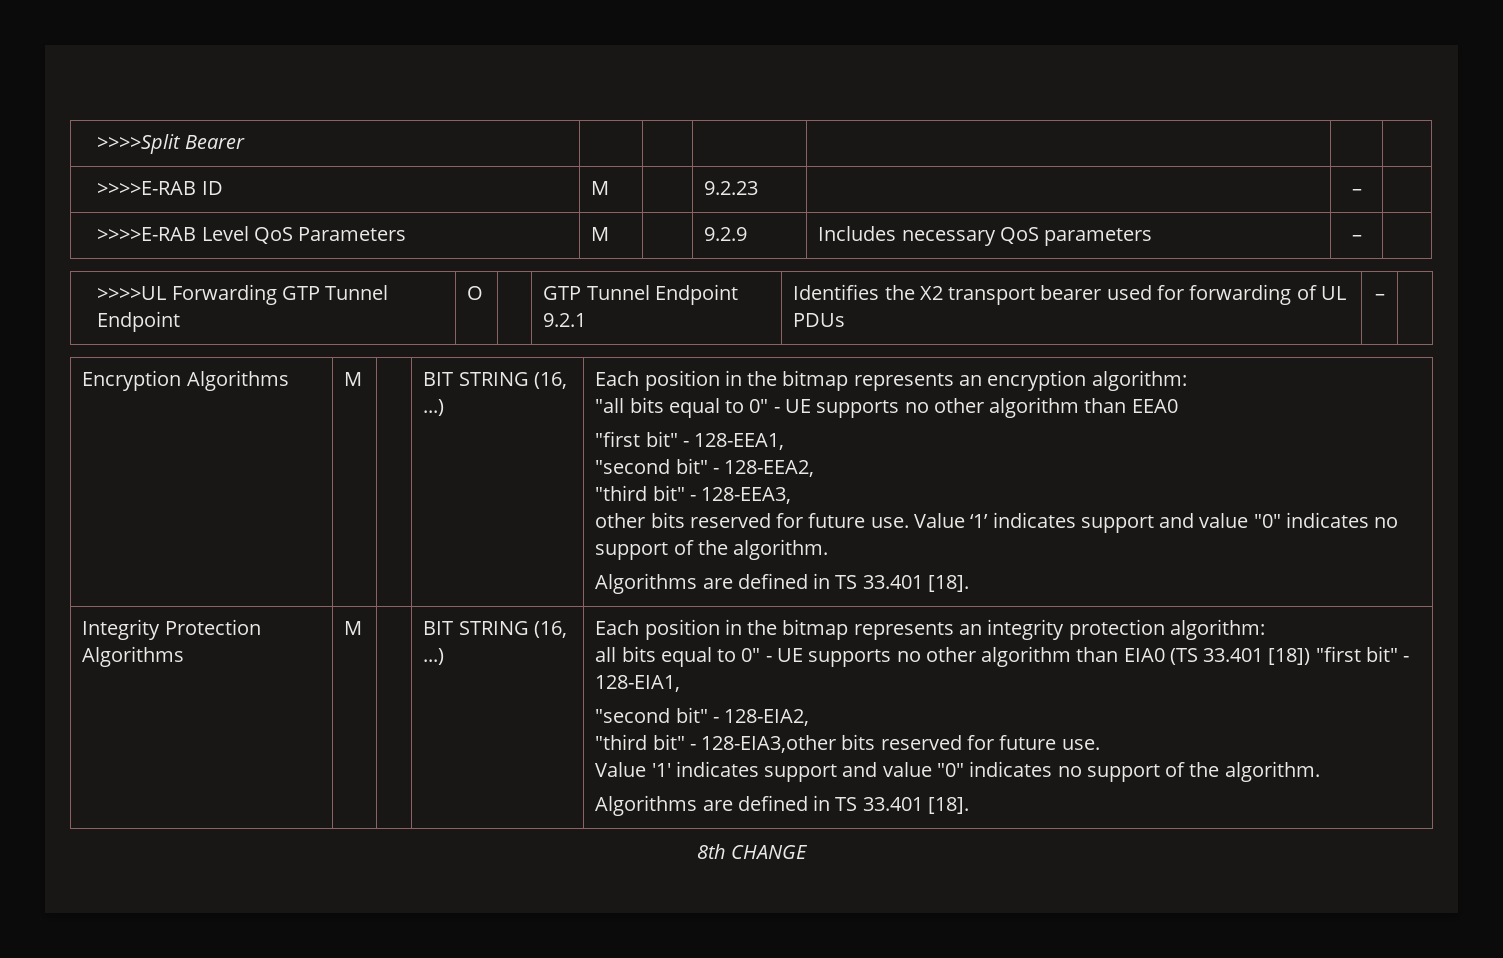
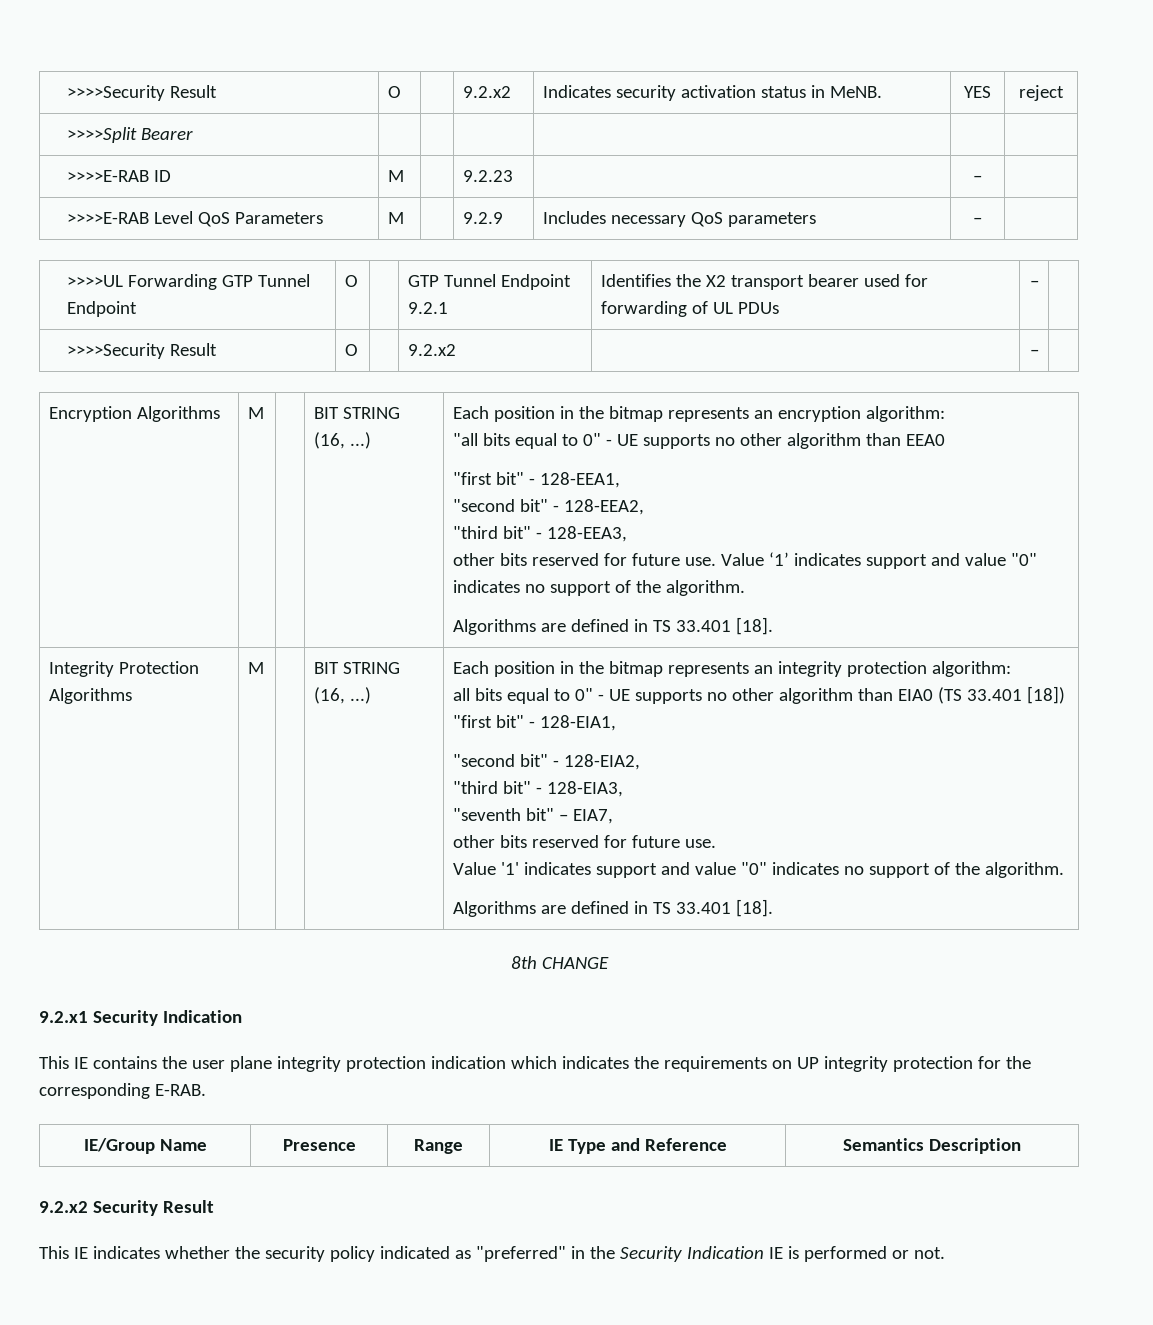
(97, 144) none -> [67,85,218,101] [387,86,401,98] [462,86,511,98] [542,85,882,101] [964,86,991,98] [1019,85,1064,101] >>>>Security Result | O | | 9.2.x2 | Indicates security activation status in MeNB. | YES | reject //
(1385, 297) none -> [67,343,218,359] [344,344,358,356] [407,344,456,356] [1029,349,1039,356] // >>>>Security Result | O | | 9.2.x2 | | – |
[701,735,837,753] 128-EIA3,other -> [546,781,623,797] [452,808,613,824] [452,835,495,848] 128-EIA3, // "seventh bit" – EIA7, // other
(809, 852) none -> [39,1010,242,1026] [39,1056,1031,1072] [39,1083,206,1099] [83,1138,207,1154] [282,1139,356,1151] [414,1139,463,1154] [548,1138,727,1154] [843,1138,1021,1154] [39,1200,214,1216] [39,1246,945,1262] // 9.2.x1 Security Indication // This IE contains the user plane integrity protection indication which indicates the requirements on UP integrity protection for the corresponding E-RAB. // IE/Group Name | Presence | Range | IE Type and Reference | Semantics Description // 9.2.x2 Security Result // This IE indicates whether the security policy indicated as "preferred" in the Security Indication IE is performed or not.

